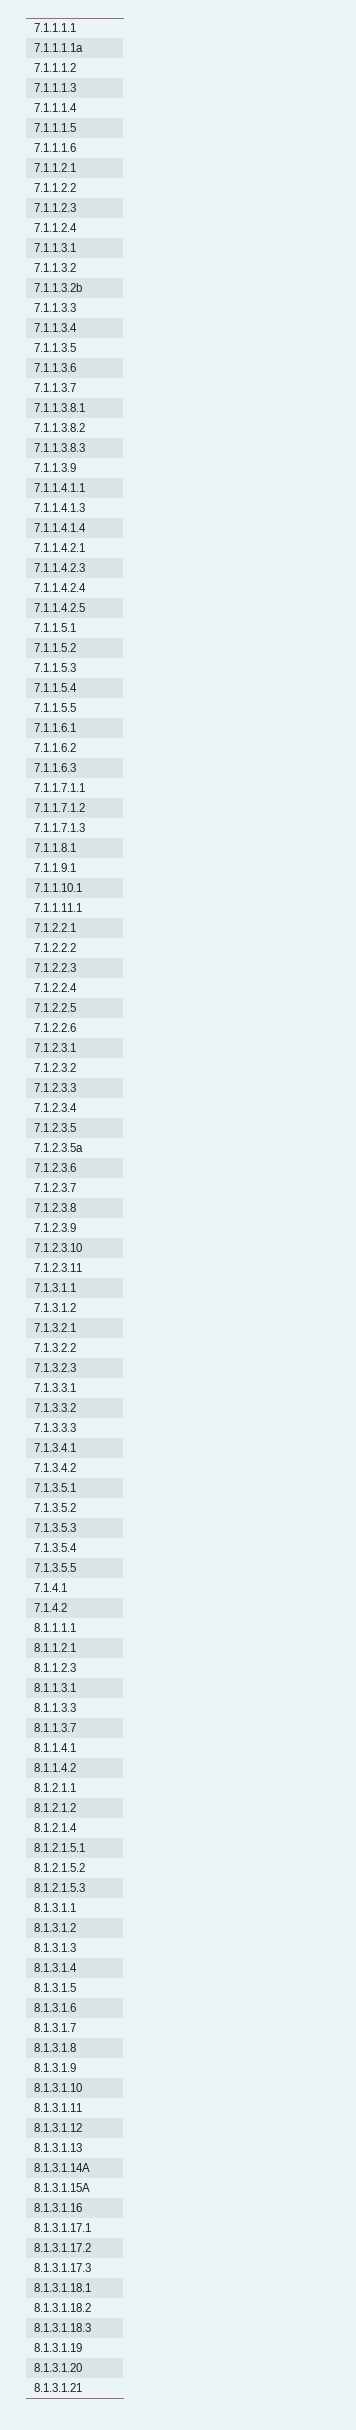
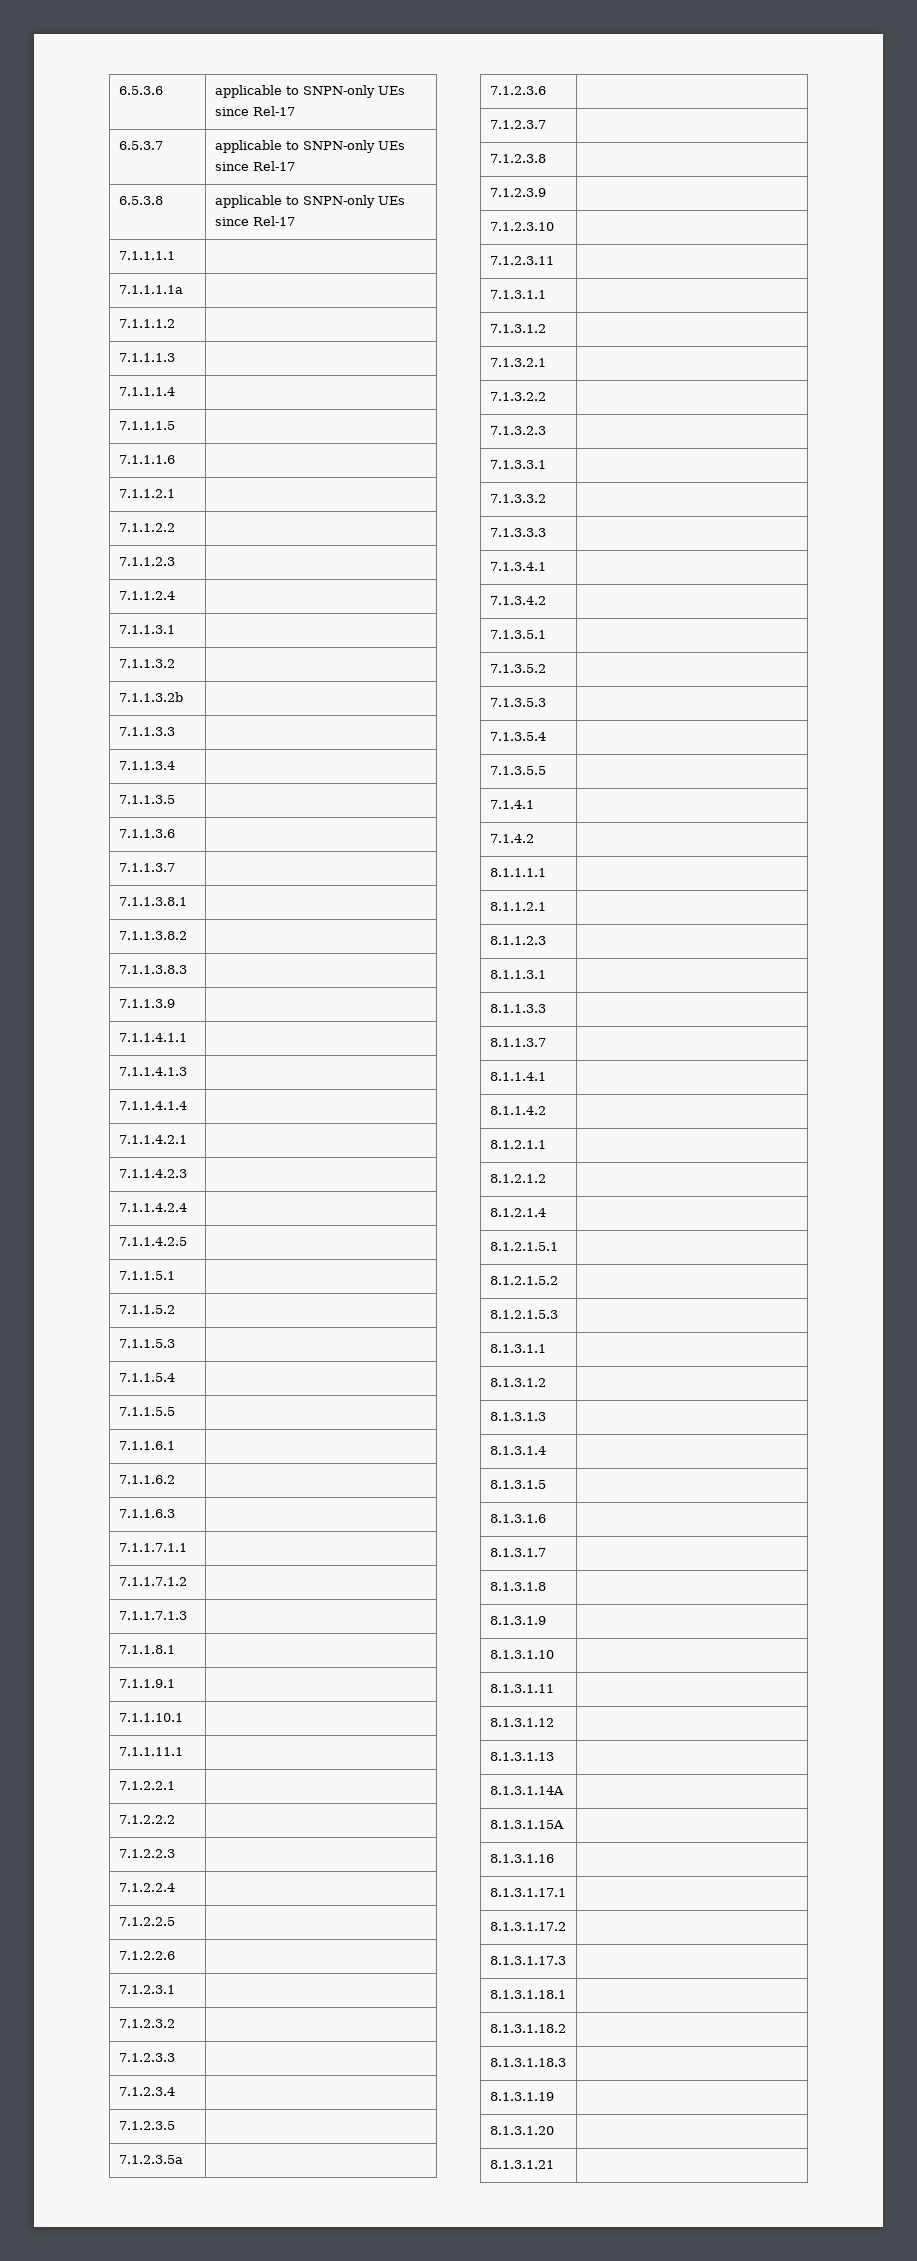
(34, 27) none -> [118,86,163,95] [214,85,405,98] [214,106,295,116] [118,141,163,150] [214,140,405,153] [214,161,295,171] [118,196,163,205] [214,195,405,208] [214,216,295,226] 6.5.3.6 | applicable to SNPN-only UEs since Rel-17 // 6.5.3.7 | applicable to SNPN-only UEs since Rel-17 // 6.5.3.8 | applicable to SNPN-only UEs since Rel-17 //

